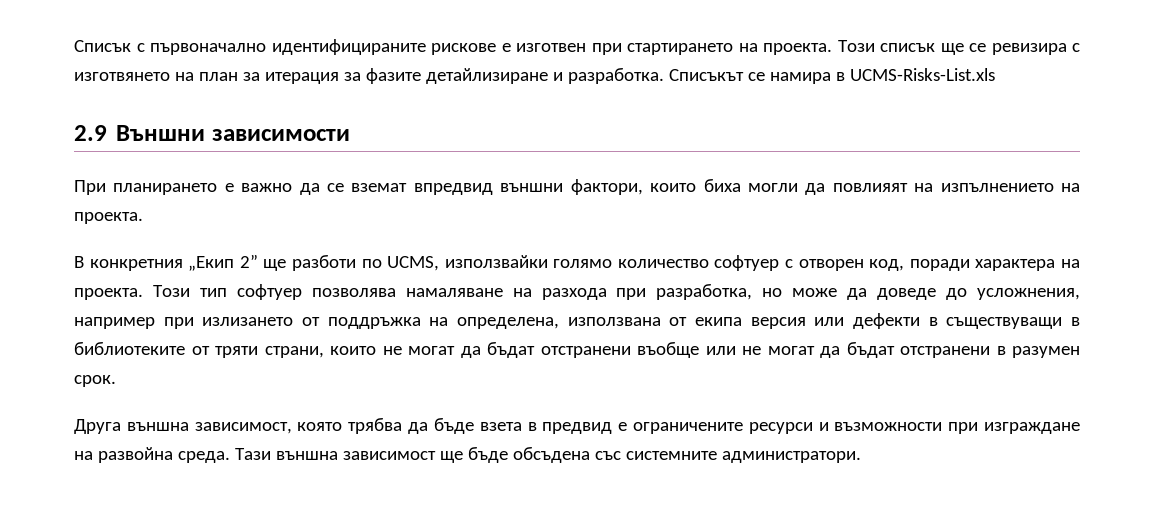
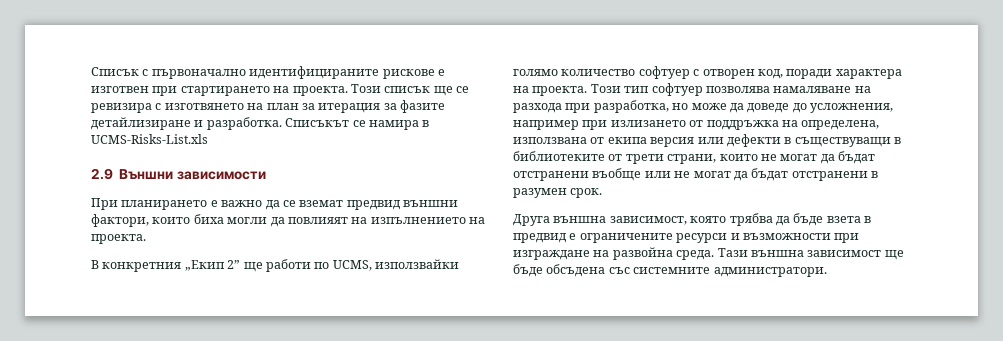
[413,183,493,195] впредвид -> [346,200,401,210] предвид
[291,255,356,271] разботи -> [265,259,311,272] работи
[215,346,258,358] тряти -> [625,154,664,164] трети

